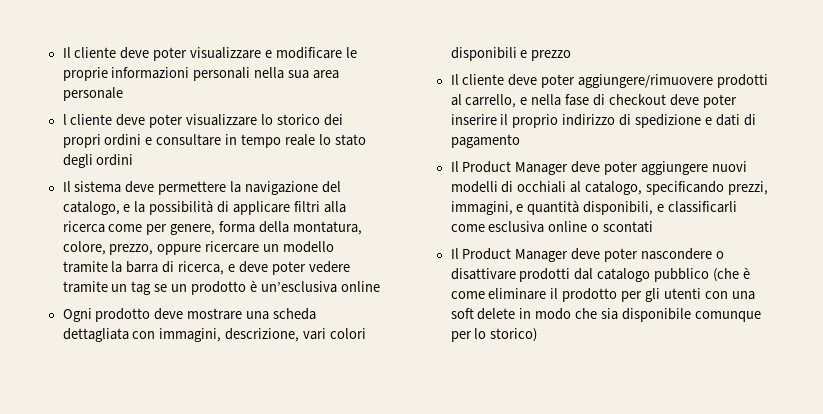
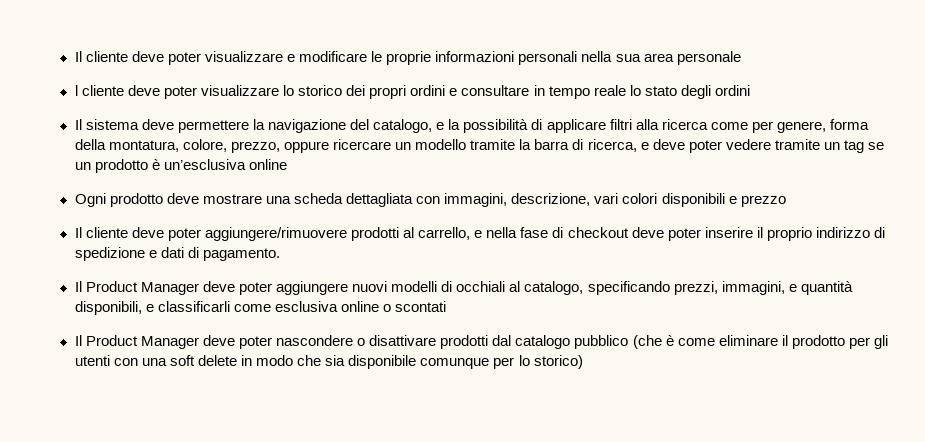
[450,134,520,148] pagamento -> [203,248,281,261] pagamento.

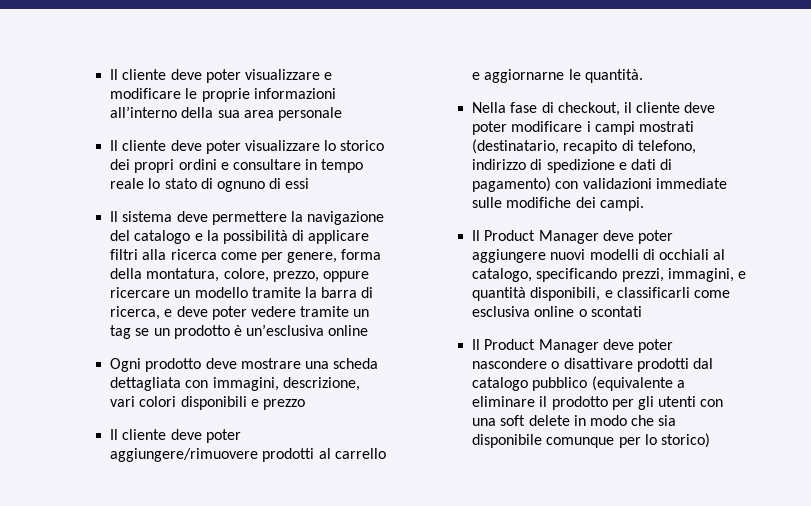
[518,51,613,65] personali nella -> [110,106,214,118] all’interno della
[74,85,78,96] l -> [110,140,119,151] Il
[680,85,750,99] degli ordini -> [200,178,310,192] di ognuno di essi
[373,119,433,133] catalogo, -> [134,230,191,244] catalogo
[418,227,812,241] carrello, e nella fase di checkout deve poter inserire il proprio -> [334,448,386,459] [472,69,643,83] [472,102,716,116] [472,121,694,135] [472,139,696,154] carrello e aggiornarne le quantità. // Nella fase di checkout, il cliente deve poter modificare i campi mostrati (destinatario, recapito di telefono,
[203,248,281,261] pagamento. -> [472,177,727,192] [472,197,644,211] pagamento) con validazioni immediate sulle modifiche dei campi.
[632,335,715,349] (che è come -> [591,376,685,391] (equivalente a

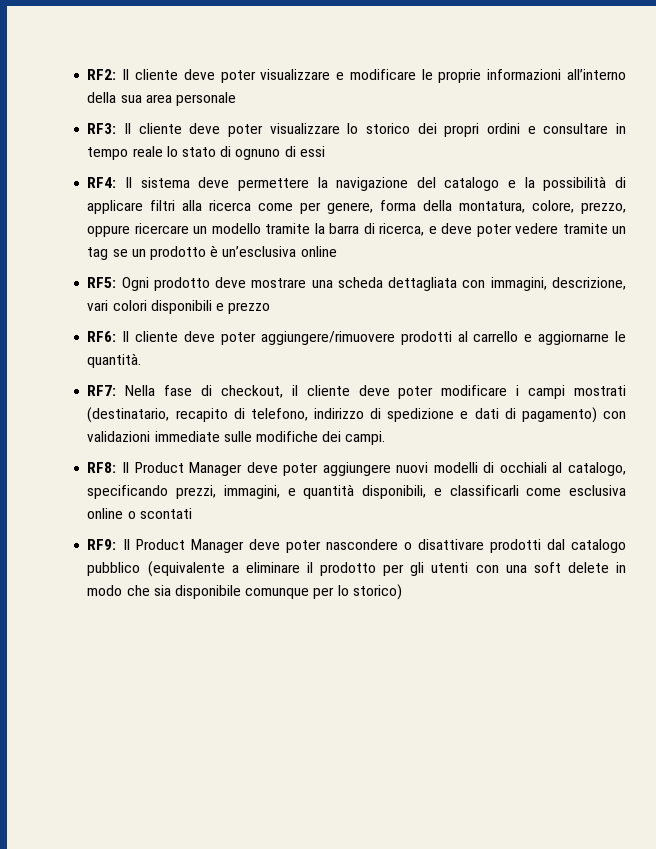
(110, 74) none -> [87,69,117,80] RF2:
(342, 114) none -> [87,123,117,134] RF3:
(310, 183) none -> [87,177,117,188] RF4:
(369, 330) none -> [87,277,117,288] RF5:
(305, 404) none -> [87,331,117,342] RF6:
(643, 76) none -> [87,385,117,396] RF7:
(644, 204) none -> [87,462,117,473] RF8:
(642, 311) none -> [87,539,117,550] RF9:

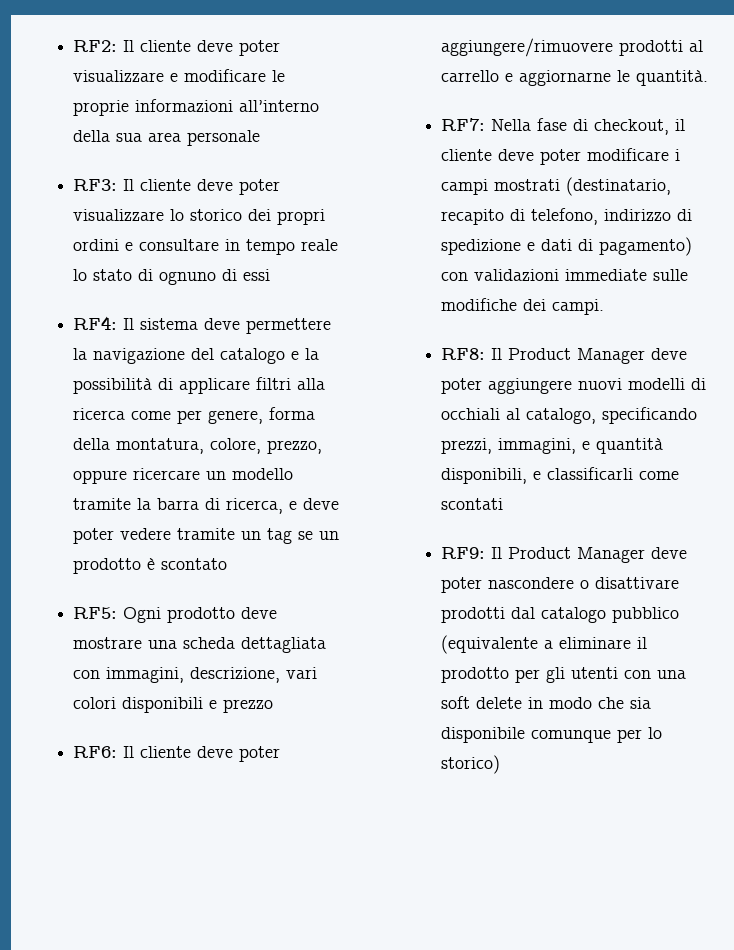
[222,246,337,257] un’esclusiva online -> [161,558,228,570] scontato
[569,485,626,496] [87,508,136,519] esclusiva online o -> (680, 475) none

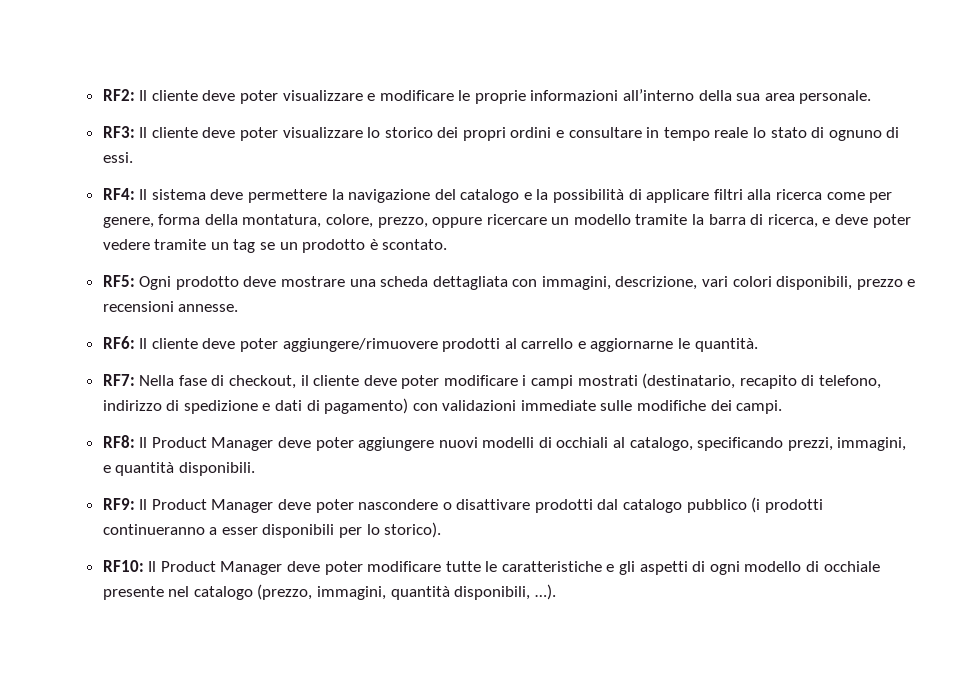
[187,130,261,146] personale -> [799,90,872,104] personale.
[243,269,271,281] essi -> [102,152,133,163] essi.
[161,558,228,570] scontato -> [382,239,448,250] scontato.
[122,697,274,713] disponibili e prezzo -> [776,276,916,290] [102,301,239,312] disponibili, prezzo e recensioni annesse.
[441,467,680,484] [441,498,504,510] disponibili, e classificarli come scontati -> [178,462,255,476] disponibili.
[441,635,648,654] [441,667,687,683] [441,696,652,709] [441,727,663,743] [441,755,501,774] (equivalente a eliminare il prodotto per gli utenti con una soft delete in modo che sia disponibile comunque per lo storico) -> [751,497,823,513] [102,522,442,538] [102,560,880,575] [102,584,556,600] (i prodotti continueranno a esser disponibili per lo storico). // RF10: Il Product Manager deve poter modificare tutte le caratteristiche e gli aspetti di ogni modello di occhiale presente nel catalogo (prezzo, immagini, quantità disponibili, …).

